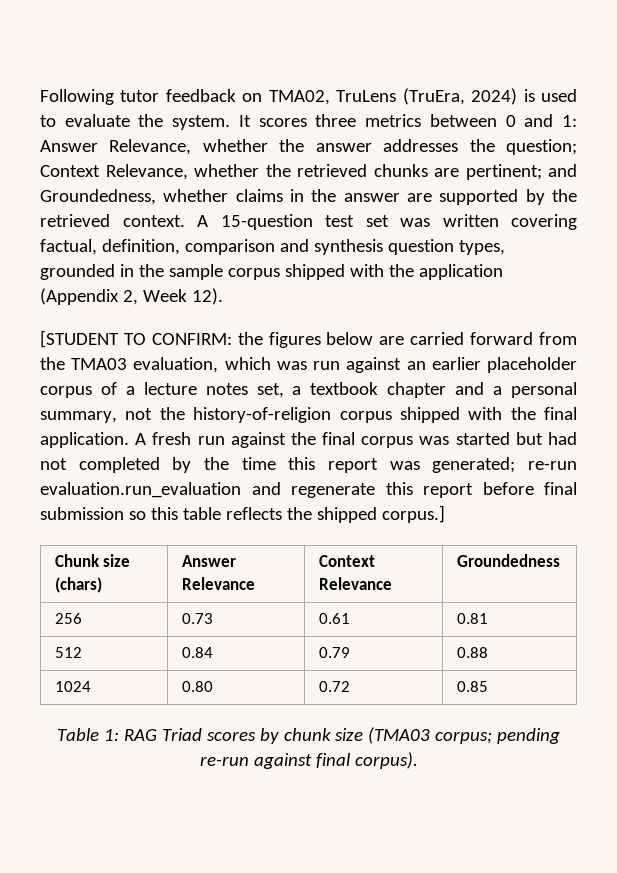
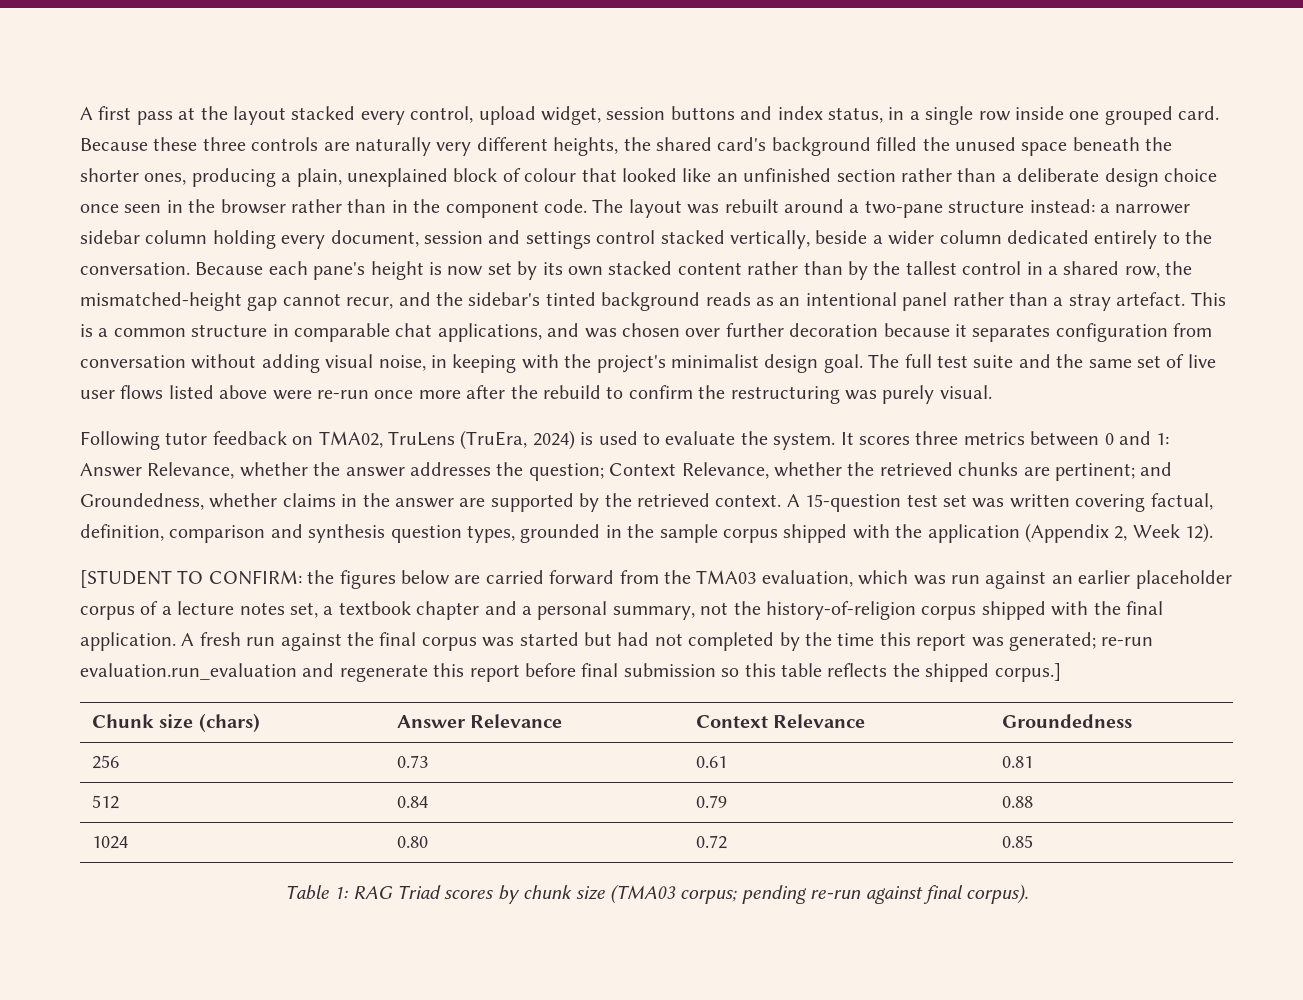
(40, 97) none -> [80,106,1220,125] [80,137,1173,156] [80,168,1217,187] [80,199,1191,218] [80,230,1213,249] [80,261,1193,280] [80,292,1226,311] [80,323,1213,342] [80,354,1216,373] [80,385,992,404] A first pass at the layout stacked every control, upload widget, session buttons and index status, in a single row inside one grouped card. Because these three controls are naturally very different heights, the shared card's background filled the unused space beneath the shorter ones, producing a plain, unexplained block of colour that looked like an unfinished section rather than a deliberate design choice once seen in the browser rather than in the component code. The layout was rebuilt around a two-pane structure instead: a narrower sidebar column holding every document, session and settings control stacked vertically, beside a wider column dedicated entirely to the conversation. Because each pane's height is now set by its own stacked content rather than by the tallest control in a shared row, the mismatched-height gap cannot recur, and the sidebar's tinted background reads as an intentional panel rather than a stray artefact. This is a common structure in comparable chat applications, and was chosen over further decoration because it separates configuration from conversation without adding visual noise, in keeping with the project's minimalist design goal. The full test suite and the same set of live user flows listed above were re-run once more after the rebuild to confirm the restructuring was purely visual. //

